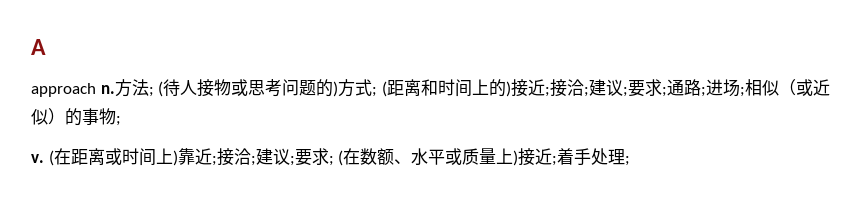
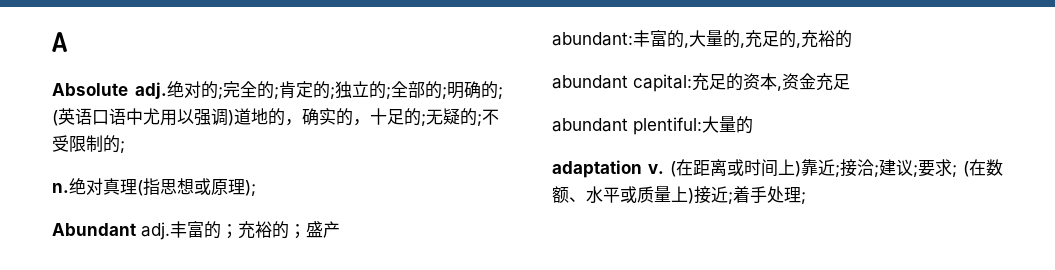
[31,79,830,97] [31,108,121,126] approach n.方法; (待人接物或思考问题的)方式; (距离和时间上的)接近;接洽;建议;要求;通路;进场;相似（或近似）的事物; // -> [52,81,503,99] [52,108,499,126] [52,135,125,153] [52,178,256,196] [52,221,340,240] [552,30,852,48] [552,73,850,92] [552,116,753,135] [552,160,642,178] Absolute adj.绝对的;完全的;肯定的;独立的;全部的;明确的; (英语口语中尤用以强调)道地的，确实的，十足的;无疑的;不受限制的; // n.绝对真理(指思想或原理); // Abundant adj.丰富的；充裕的；盛产 // abundant:丰富的,大量的,充足的,充裕的 // abundant capital:充足的资本,资金充足 // abundant plentiful:大量的 // adaptation

